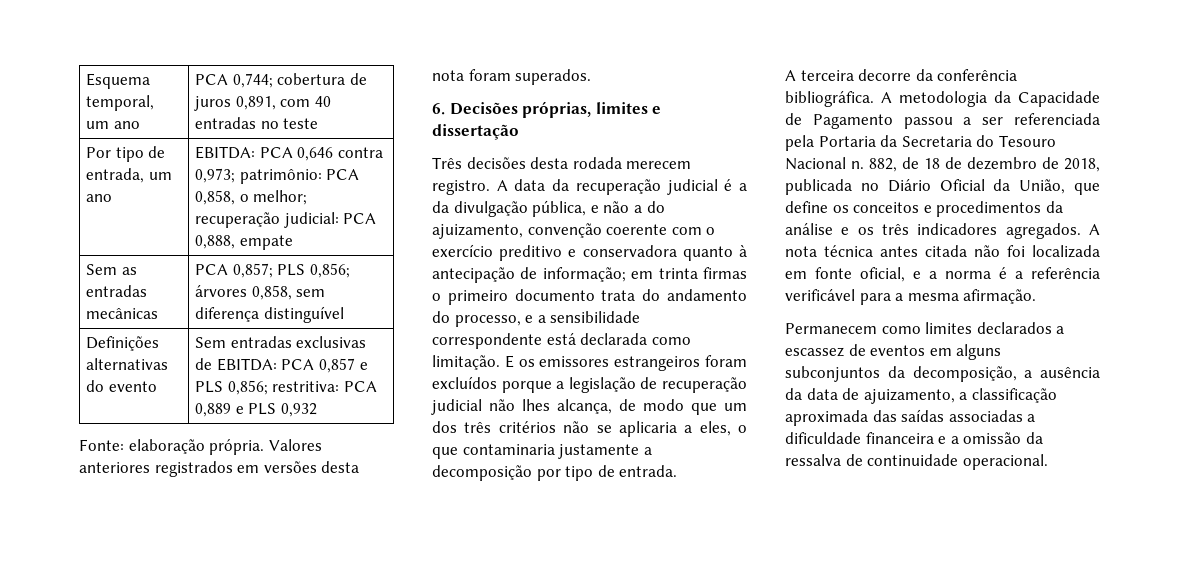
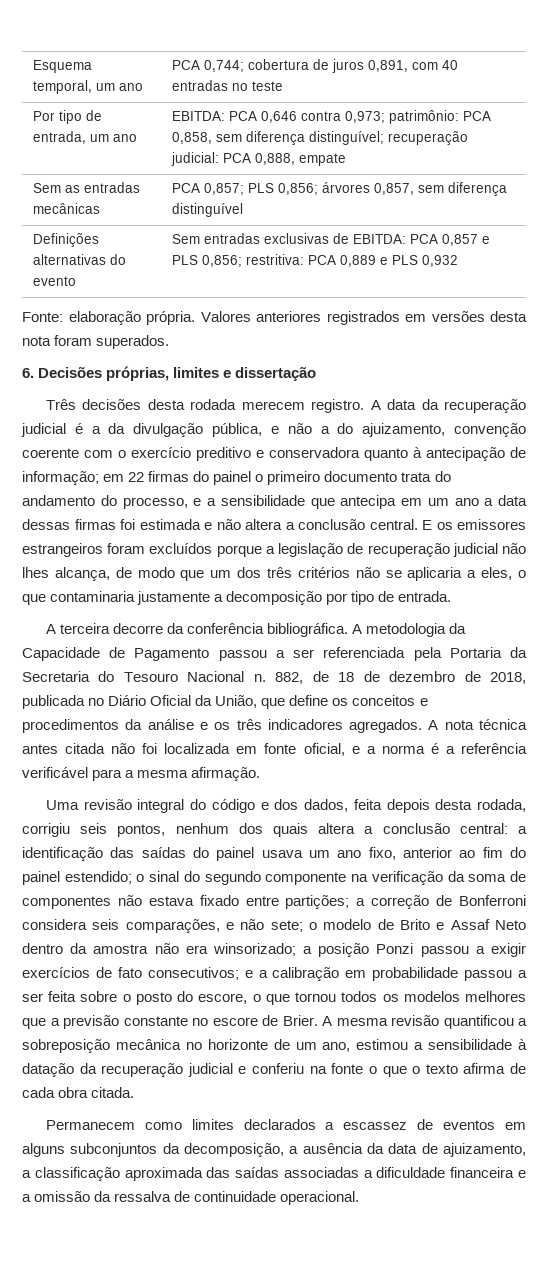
[239,190,308,205] o melhor; -> [216,131,385,145] sem diferença distinguível;
[251,285,292,300] 0,858, -> [374,183,415,195] 0,857,
[658,267,747,279] trinta firmas -> [128,471,252,485] 22 firmas do painel
[432,333,691,349] [432,355,500,370] correspondente está declarada como limitação. -> [310,495,527,509] [22,519,418,530] que antecipa em um ano a data dessas firmas foi estimada e não altera a conclusão central.
(1037, 296) none -> [45,799,526,813] [22,823,527,837] [22,847,526,861] [22,871,526,885] [22,895,527,909] [22,919,526,933] [22,943,526,957] [22,967,527,981] [22,991,526,1005] [22,1015,527,1029] [22,1039,527,1053] [22,1063,527,1077] [22,1087,135,1098] // Uma revisão integral do código e dos dados, feita depois desta rodada, corrigiu seis pontos, nenhum dos quais altera a conclusão central: a identificação das saídas do painel usava um ano fixo, anterior ao fim do painel estendido; o sinal do segundo componente na verificação da soma de componentes não estava fixado entre partições; a correção de Bonferroni considera seis comparações, e não sete; o modelo de Brito e Assaf Neto dentro da amostra não era winsorizado; a posição Ponzi passou a exigir exercícios de fato consecutivos; e a calibração em probabilidade passou a ser feita sobre o posto do escore, o que tornou todos os modelos melhores que a previsão constante no escore de Brier. A mesma revisão quantificou a sobreposição mecânica no horizonte de um ano, estimou a sensibilidade à datação da recuperação judicial e conferiu na fonte o que o texto afirma de cada obra citada.

